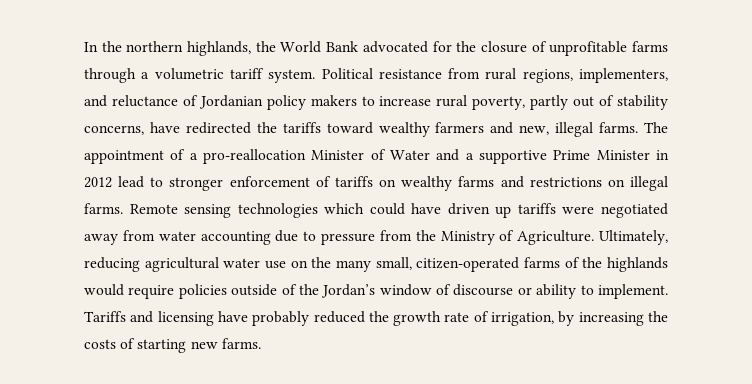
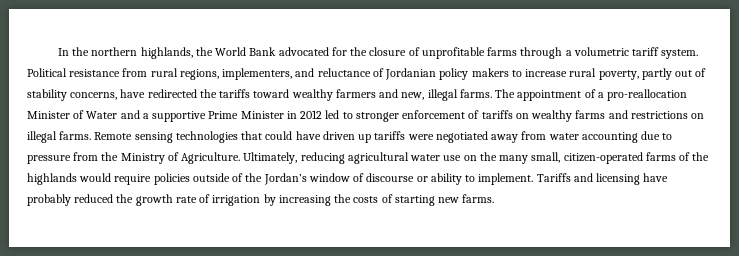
[118,176,145,188] lead -> [325,110,340,119] led
[324,203,365,214] which -> [241,131,263,140] that
[491,312,555,326] irrigation, -> [212,195,261,206] irrigation

